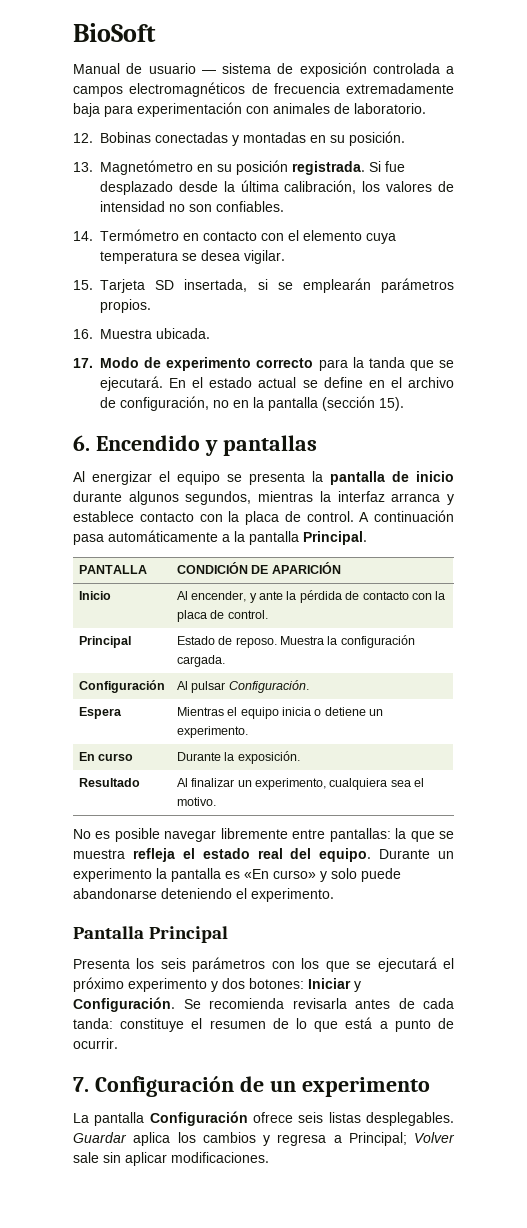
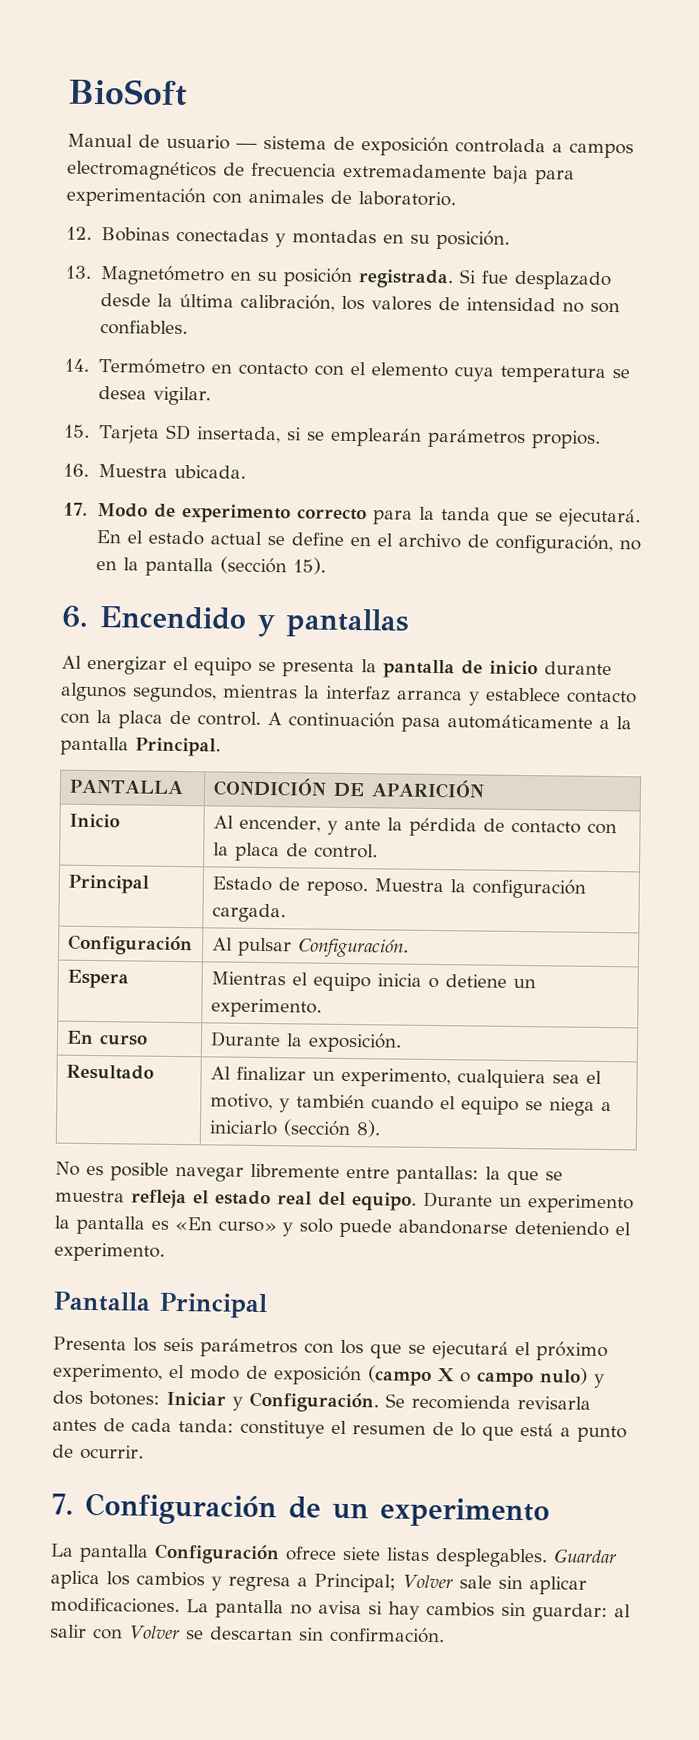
[176,797,216,806] motivo. -> [209,1093,612,1116] [208,1119,381,1138] motivo, y también cuando el equipo se niega a iniciarlo (sección 8).
[128,978,207,992] experimento -> [52,1363,588,1388] experimento, el modo de exposición (campo X o campo nulo)
[298,1112,324,1123] seis -> [342,1546,381,1561] siete
(269, 1157) none -> [186,1599,631,1623] [50,1624,445,1644] La pantalla no avisa si hay cambios sin guardar: al salir con Volver se descartan sin confirmación.

